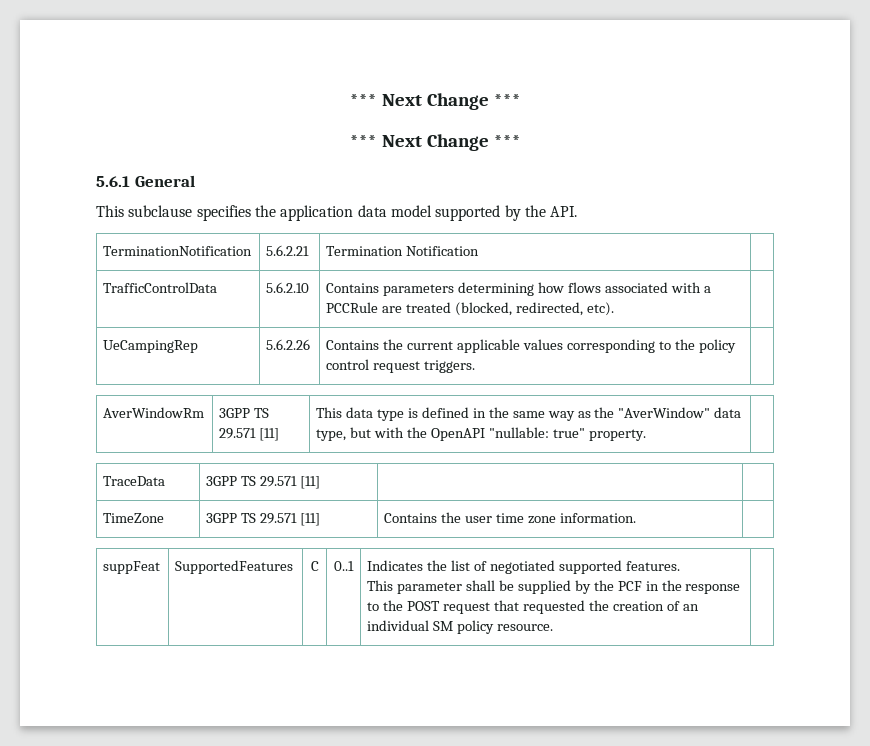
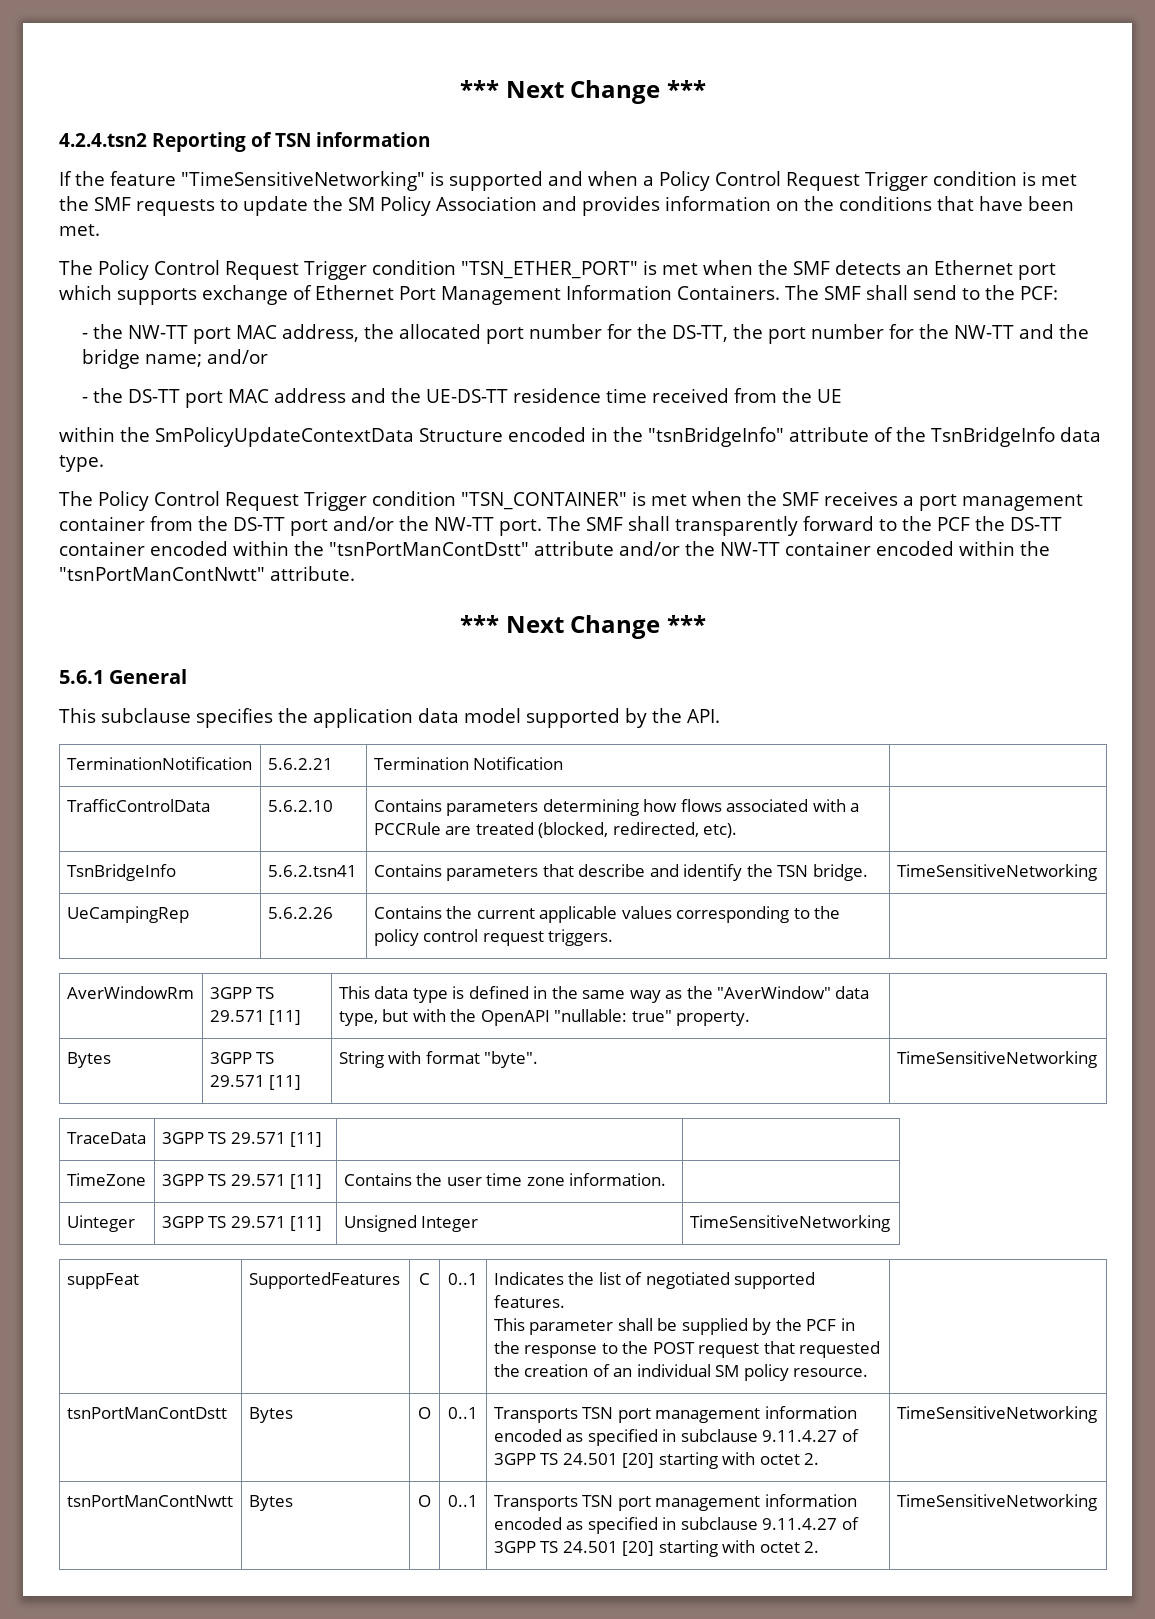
[349,93,521,110] *** Next Change *** -> [460,80,706,104] [59,132,430,152] [59,171,1077,191] [59,196,1074,216] [59,224,100,236] [59,260,1056,280] [59,285,1058,305] [81,324,1090,344] [81,349,268,369] [81,388,843,408] [59,427,1101,447] [59,455,104,472] [59,491,1083,511] [59,516,1062,536] [59,541,1050,556] [59,566,355,581] *** Next Change *** // 4.2.4.tsn2 Reporting of TSN information // If the feature "TimeSensitiveNetworking" is supported and when a Policy Control Request Trigger condition is met the SMF requests to update the SM Policy Association and provides information on the conditions that have been met. // The Policy Control Request Trigger condition "TSN_ETHER_PORT" is met when the SMF detects an Ethernet port which supports exchange of Ethernet Port Management Information Containers. The SMF shall send to the PCF: // - the NW-TT port MAC address, the allocated port number for the DS-TT, the port number for the NW-TT and the bridge name; and/or // - the DS-TT port MAC address and the UE-DS-TT residence time received from the UE // within the SmPolicyUpdateContextData Structure encoded in the "tsnBridgeInfo" attribute of the TsnBridgeInfo data type. // The Policy Control Request Trigger condition "TSN_CONTAINER" is met when the SMF receives a port management container from the DS-TT port and/or the NW-TT port. The SMF shall transparently forward to the PCF the DS-TT container encoded within the "tsnPortManContDstt" attribute and/or the NW-TT container encoded within the "tsnPortManContNwtt" attribute.
(614, 309) none -> [66,864,176,881] [267,865,357,877] [373,864,868,881] [896,864,1097,881] // TsnBridgeInfo | 5.6.2.tsn41 | Contains parameters that describe and identify the TSN bridge. | TimeSensitiveNetworking
(646, 435) none -> [66,1052,111,1068] [209,1052,275,1064] [209,1075,302,1090] [338,1051,539,1068] [896,1051,1097,1068] // Bytes | 3GPP TS 29.571 [11] | String with format "byte". | TimeSensitiveNetworking
(636, 518) none -> [66,1215,135,1232] [161,1216,323,1231] [343,1215,479,1232] [689,1215,890,1232] // Uinteger | 3GPP TS 29.571 [11] | Unsigned Integer | TimeSensitiveNetworking
(554, 627) none -> [66,1407,227,1419] [248,1407,293,1423] [418,1407,431,1419] [448,1407,478,1419] [493,1406,857,1423] [493,1429,859,1446] [493,1452,820,1469] [896,1406,1097,1423] [66,1495,233,1507] [248,1495,293,1511] [418,1495,431,1507] [448,1495,478,1507] [493,1494,857,1511] [493,1517,859,1534] [493,1540,820,1557] [896,1494,1097,1511] // tsnPortManContDstt | Bytes | O | 0..1 | Transports TSN port management information encoded as specified in subclause 9.11.4.27 of 3GPP TS 24.501 [20] starting with octet 2. | TimeSensitiveNetworking // tsnPortManContNwtt | Bytes | O | 0..1 | Transports TSN port management information encoded as specified in subclause 9.11.4.27 of 3GPP TS 24.501 [20] starting with octet 2. | TimeSensitiveNetworking

